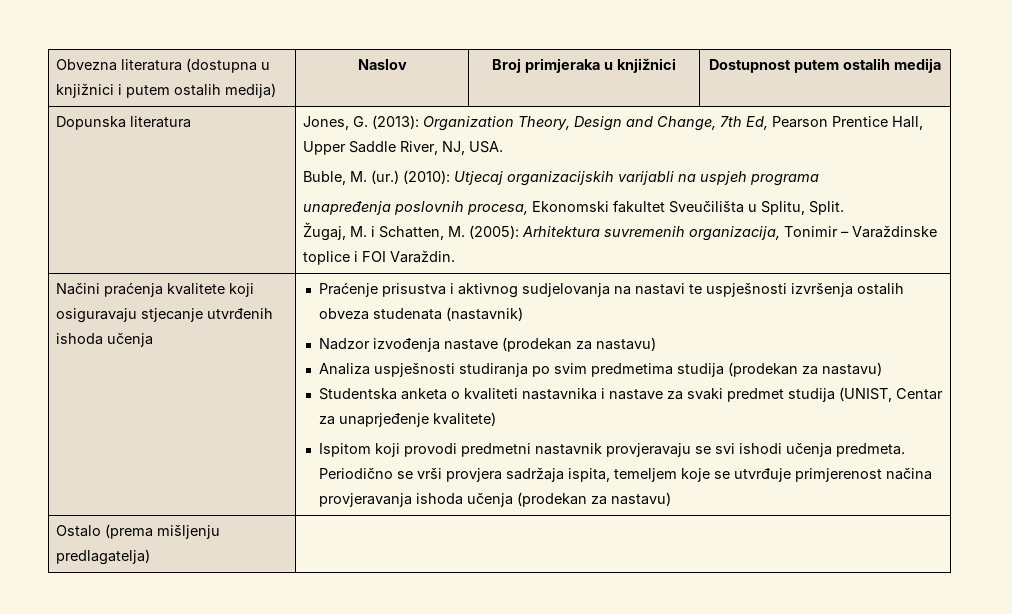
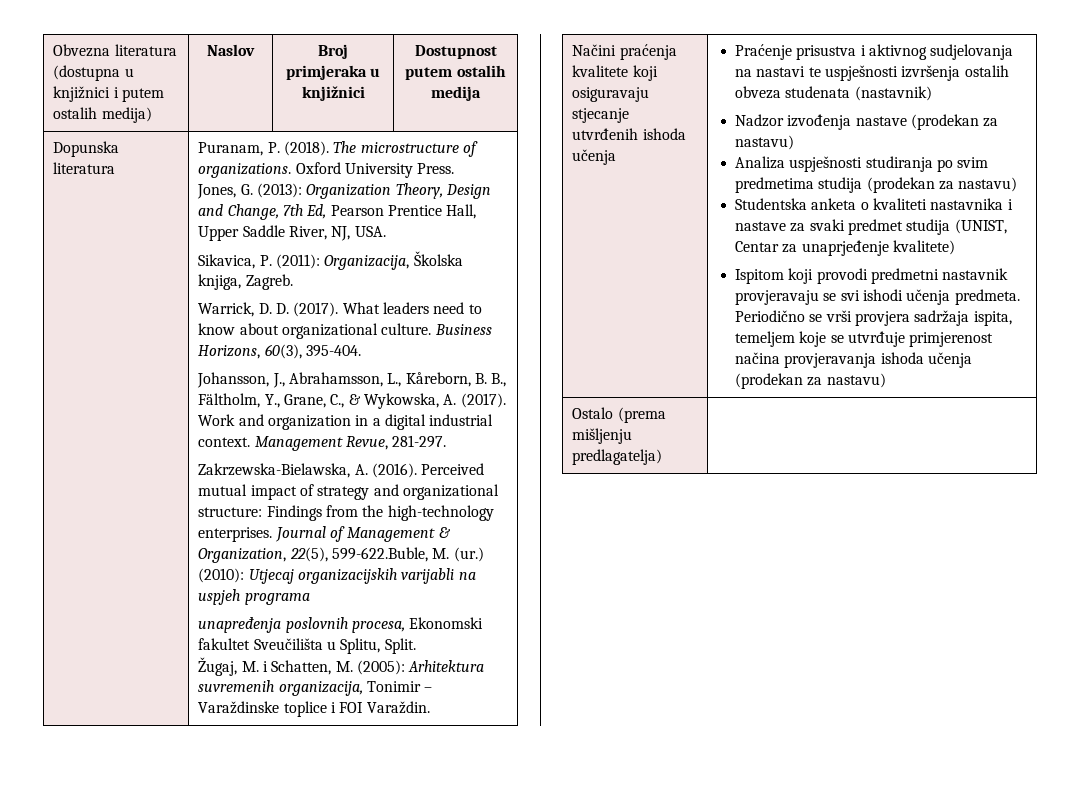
(191, 122) none -> [198,141,478,157] [198,162,455,178] Puranam, P. (2018). The microstructure of organizations. Oxford University Press. //
[302,171,346,185] Buble, -> [198,251,463,270] [198,274,293,290] [198,302,482,317] [198,323,492,339] [198,344,361,359] [197,372,507,388] [198,393,506,409] [198,414,494,430] [198,435,447,451] [198,463,485,478] [198,484,499,500] [198,505,494,521] [198,526,451,542] [198,547,428,563] Sikavica, P. (2011): Organizacija, Školska knjiga, Zagreb. // Warrick, D. D. (2017). What leaders need to know about organizational culture. Business Horizons, 60(3), 395-404. // Johansson, J., Abrahamsson, L., Kåreborn, B. B., Fältholm, Y., Grane, C., & Wykowska, A. (2017). Work and organization in a digital industrial context. Management Revue, 281-297. // Zakrzewska-Bielawska, A. (2016). Perceived mutual impact of strategy and organizational structure: Findings from the high-technology enterprises. Journal of Management & Organization, 22(5), 599-622.Buble,

